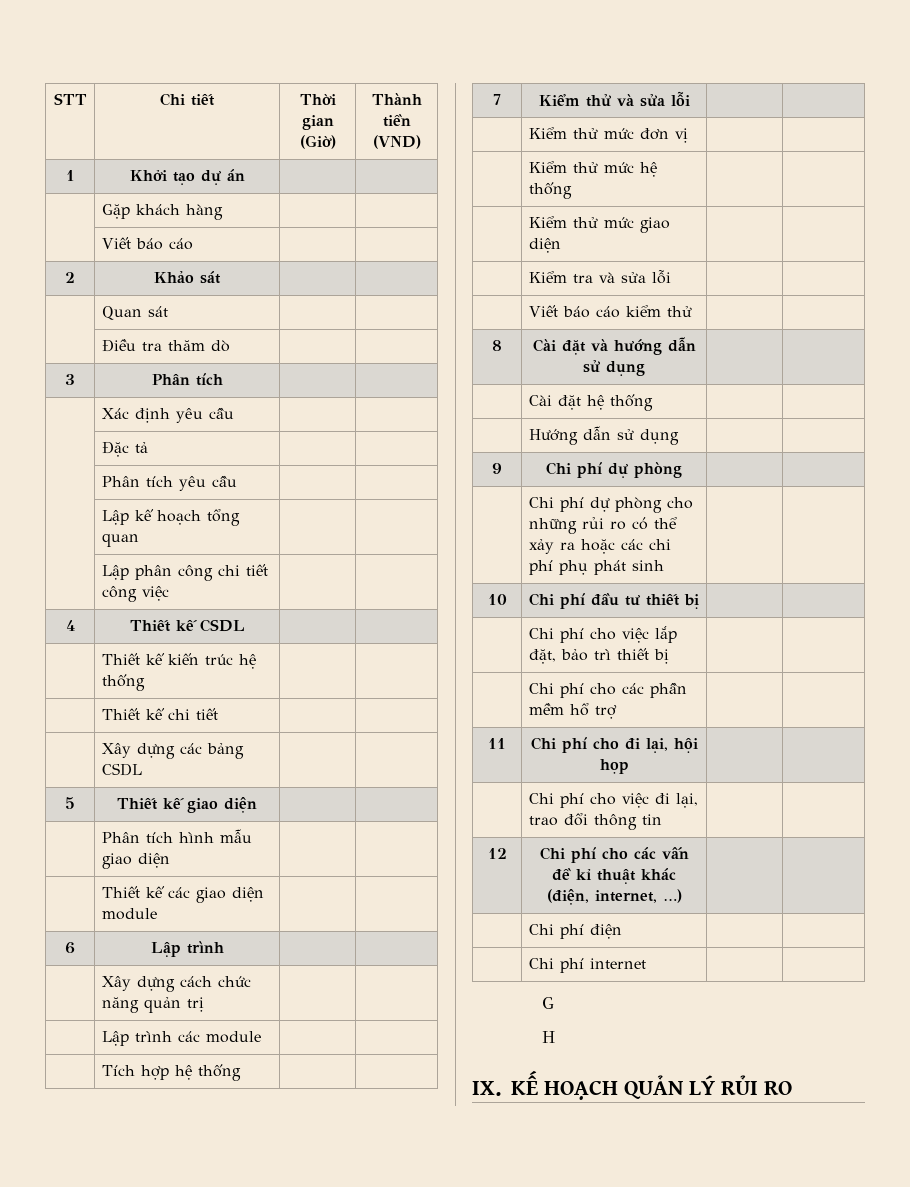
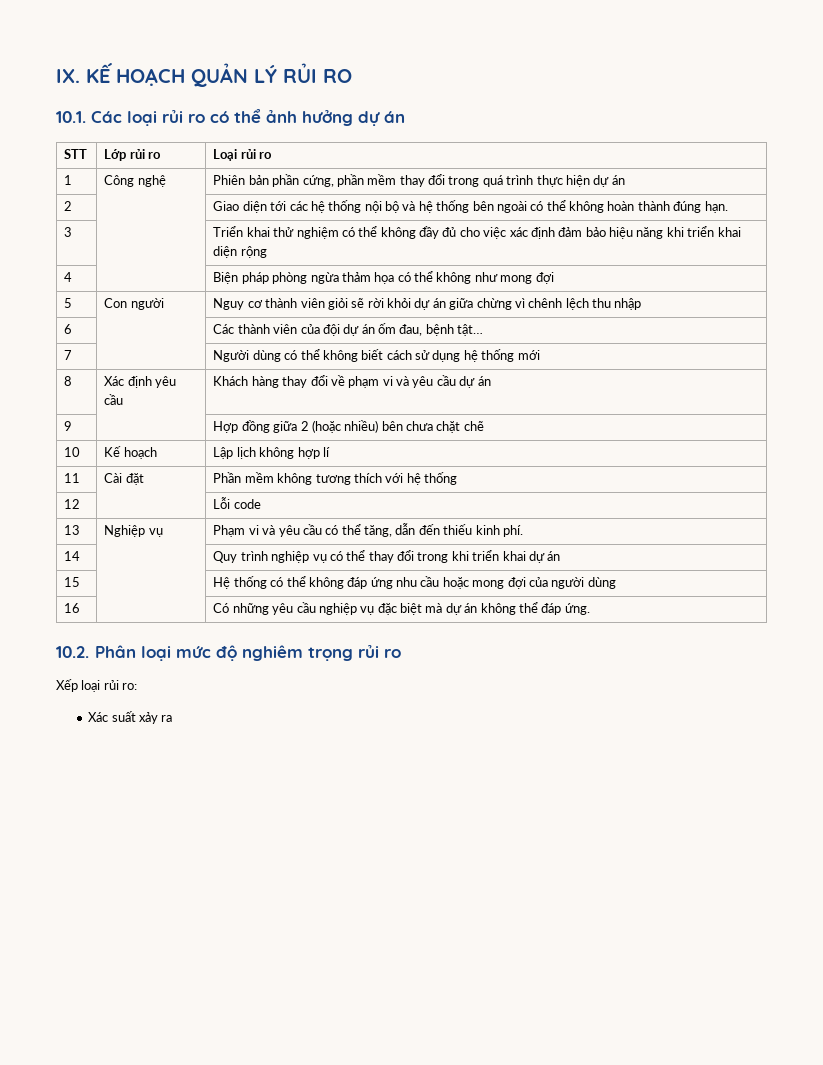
[53,93,87,105] [160,93,215,106] [299,94,336,105] [301,115,334,130] [299,135,336,149] [371,93,422,105] [382,114,411,127] [372,135,421,149] [65,170,75,181] [129,169,245,185] [101,204,223,220] [101,237,193,250] [65,272,75,283] [154,271,221,284] [101,306,168,320] [101,339,230,352] [65,374,75,385] [151,373,223,386] [101,407,234,423] [101,441,148,457] [101,475,237,491] [101,509,240,526] [101,533,139,547] [101,564,268,581] [101,586,169,602] [65,620,75,631] [129,619,245,632] [101,653,256,669] [101,674,145,691] [101,708,218,720] [101,743,244,759] [101,763,142,776] [65,797,75,809] [117,797,257,813] [101,829,252,843] [101,853,170,869] [101,886,264,903] [101,908,157,920] [65,942,75,954] [150,941,224,957] [101,976,251,992] [101,997,204,1013] [101,1031,261,1046] [101,1064,241,1081] [493,94,501,105] [538,91,690,107] [528,127,688,143] [528,161,657,177] [528,182,572,199] [528,216,670,233] [528,238,561,253] [528,270,671,284] [528,305,692,318] [492,340,502,351] [532,337,696,355] [583,360,645,376] [528,394,653,411] [528,426,679,445] [492,463,502,474] [546,462,682,478] [528,497,693,513] [528,517,677,534] [528,539,671,554] [528,560,664,575] [487,594,507,605] [529,593,699,609] [528,626,677,643] [528,648,669,664] [528,682,687,698] [528,703,617,719] [488,738,506,749] [530,737,698,753] [599,759,629,774] [528,793,698,808] [528,813,662,830] [487,848,507,859] [539,847,689,863] [552,868,676,884] [546,889,682,905] [528,924,622,939] [528,958,646,973] [541,997,554,1009] [541,1031,555,1043] STT | Chi tiết | Thời gian (Giờ) | Thành tiền (VND) // 1 | Khởi tạo dự án | | // | Gặp khách hàng | | // | Viết báo cáo | | // 2 | Khảo sát | | // | Quan sát | | // | Điều tra thăm dò | | // 3 | Phân tích | | // | Xác định yêu cầu | | // | Đặc tả | | // | Phân tích yêu cầu | | // | Lập kế hoạch tổng quan | | // | Lập phân công chi tiết công việc | | // 4 | Thiết kế CSDL | | // | Thiết kế kiến trúc hệ thống | | // | Thiết kế chi tiết | | // | Xây dựng các bảng CSDL | | // 5 | Thiết kế giao diện | | // | Phân tích hình mẫu giao diện | | // | Thiết kế các giao diện module | | // 6 | Lập trình | | // | Xây dựng cách chức năng quản trị | | // | Lập trình các module | | // | Tích hợp hệ thống | | // 7 | Kiểm thử và sửa lỗi | | // | Kiểm thử mức đơn vị | | // | Kiểm thử mức hệ thống | | // | Kiểm thử mức giao diện | | // | Kiểm tra và sửa lỗi | | // | Viết báo cáo kiểm thử | | // 8 | Cài đặt và hướng dẫn sử dụng | | // | Cài đặt hệ thống | | // | Hướng dẫn sử dụng | | // 9 | Chi phí dự phòng | | // | Chi phí dự phòng cho những rủi ro có thể xảy ra hoặc các chi phí phụ phát sinh | | // 10 | Chi phí đầu tư thiết bị | | // | Chi phí cho việc lắp đặt, bảo trì thiết bị | | // | Chi phí cho các phần mềm hổ trợ | | // 11 | Chi phí cho đi lại, hội họp | | // | Chi phí cho việc đi lại, trao đổi thông tin | | // 12 | Chi phí cho các vấn đề kỉ thuật khác (điện, internet, …) | | // | Chi phí điện | | // | Chi phí internet | | // G // H // -> (56, 76) none
(793, 1088) none -> [56,109,405,126] [64,149,88,159] [104,149,162,161] [213,149,273,161] [64,175,73,185] [104,175,166,187] [213,174,625,187] [64,201,73,211] [213,200,728,213] [64,227,73,237] [213,226,741,239] [213,246,267,258] [64,272,73,282] [213,271,554,284] [64,298,73,308] [104,298,164,310] [213,298,642,310] [64,324,73,334] [213,323,484,336] [64,350,73,360] [213,349,540,362] [64,376,73,386] [104,376,177,388] [104,394,124,405] [213,375,491,388] [64,421,73,431] [213,420,484,433] [64,447,81,457] [104,446,157,459] [213,447,330,459] [64,473,81,483] [104,473,144,485] [213,472,458,485] [64,499,81,509] [213,497,261,509] [64,525,81,535] [104,525,163,537] [213,523,523,537] [64,551,81,561] [213,550,561,563] [64,577,81,587] [213,576,616,589] [64,603,81,613] [213,602,590,615] [56,645,402,661] [56,679,138,692] [88,711,173,724] // 10.1. Các loại rủi ro có thể ảnh hưởng dự án // STT | Lớp rủi ro | Loại rủi ro // 1 | Công nghệ | Phiên bản phần cứng, phần mềm thay đổi trong quá trình thực hiện dự án // 2 | | Giao diện tới các hệ thống nội bộ và hệ thống bên ngoài có thể không hoàn thành đúng hạn. // 3 | | Triển khai thử nghiệm có thể không đầy đủ cho việc xác định đảm bảo hiệu năng khi triển khai diện rộng // 4 | | Biện pháp phòng ngừa thảm họa có thể không như mong đợi // 5 | Con người | Nguy cơ thành viên giỏi sẽ rời khỏi dự án giữa chừng vì chênh lệch thu nhập // 6 | | Các thành viên của đội dự án ốm đau, bệnh tật… // 7 | | Người dùng có thể không biết cách sử dụng hệ thống mới // 8 | Xác định yêu cầu | Khách hàng thay đổi về phạm vi và yêu cầu dự án // 9 | | Hợp đồng giữa 2 (hoặc nhiều) bên chưa chặt chẽ // 10 | Kế hoạch | Lập lịch không hợp lí // 11 | Cài đặt | Phần mềm không tương thích với hệ thống // 12 | | Lỗi code // 13 | Nghiệp vụ | Phạm vi và yêu cầu có thể tăng, dẫn đến thiếu kinh phí. // 14 | | Quy trình nghiệp vụ có thể thay đổi trong khi triển khai dự án // 15 | | Hệ thống có thể không đáp ứng nhu cầu hoặc mong đợi của người dùng // 16 | | Có những yêu cầu nghiệp vụ đặc biệt mà dự án không thể đáp ứng. // 10.2. Phân loại mức độ nghiêm trọng rủi ro // Xếp loại rủi ro: // Xác suất xảy ra

